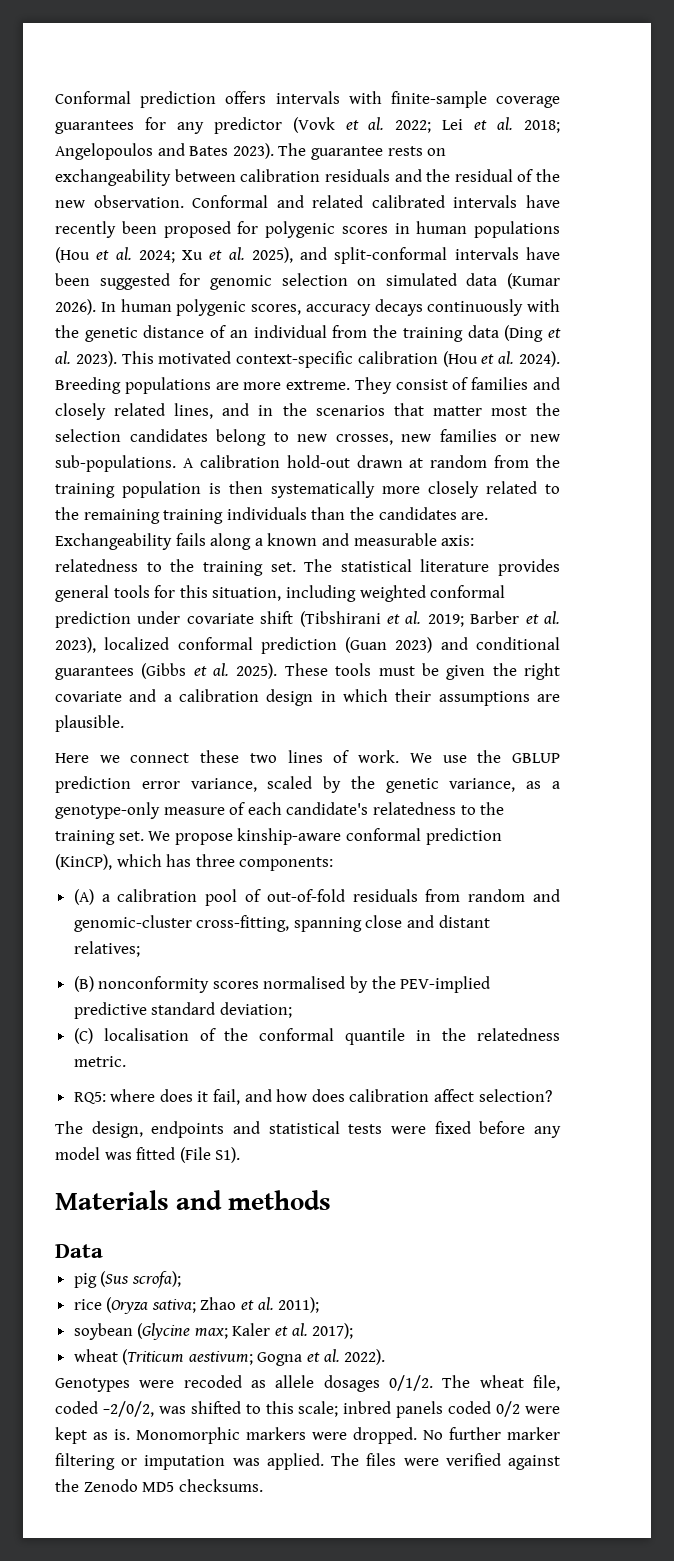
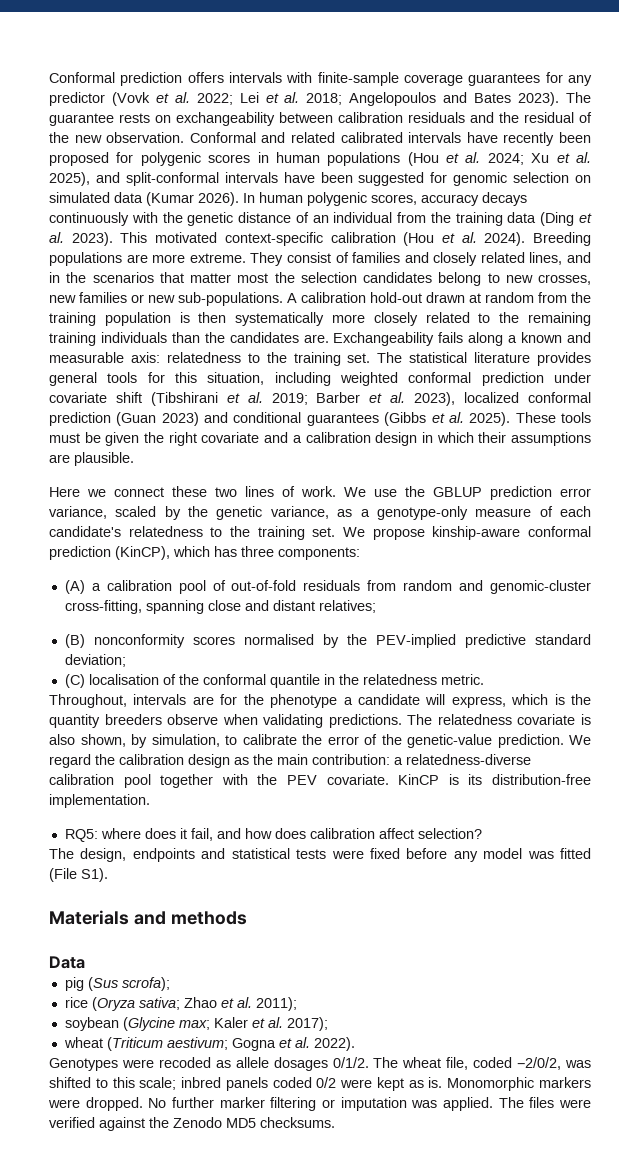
(126, 1061) none -> [49,694,592,708] [49,714,591,728] [49,734,591,748] [49,754,531,768] [49,774,592,788] [49,794,150,808] // Throughout, intervals are for the phenotype a candidate will express, which is the quantity breeders observe when validating predictions. The relatedness covariate is also shown, by simulation, to calibrate the error of the genetic-value prediction. We regard the calibration design as the main contribution: a relatedness-diverse calibration pool together with the PEV covariate. KinCP is its distribution-free implementation.

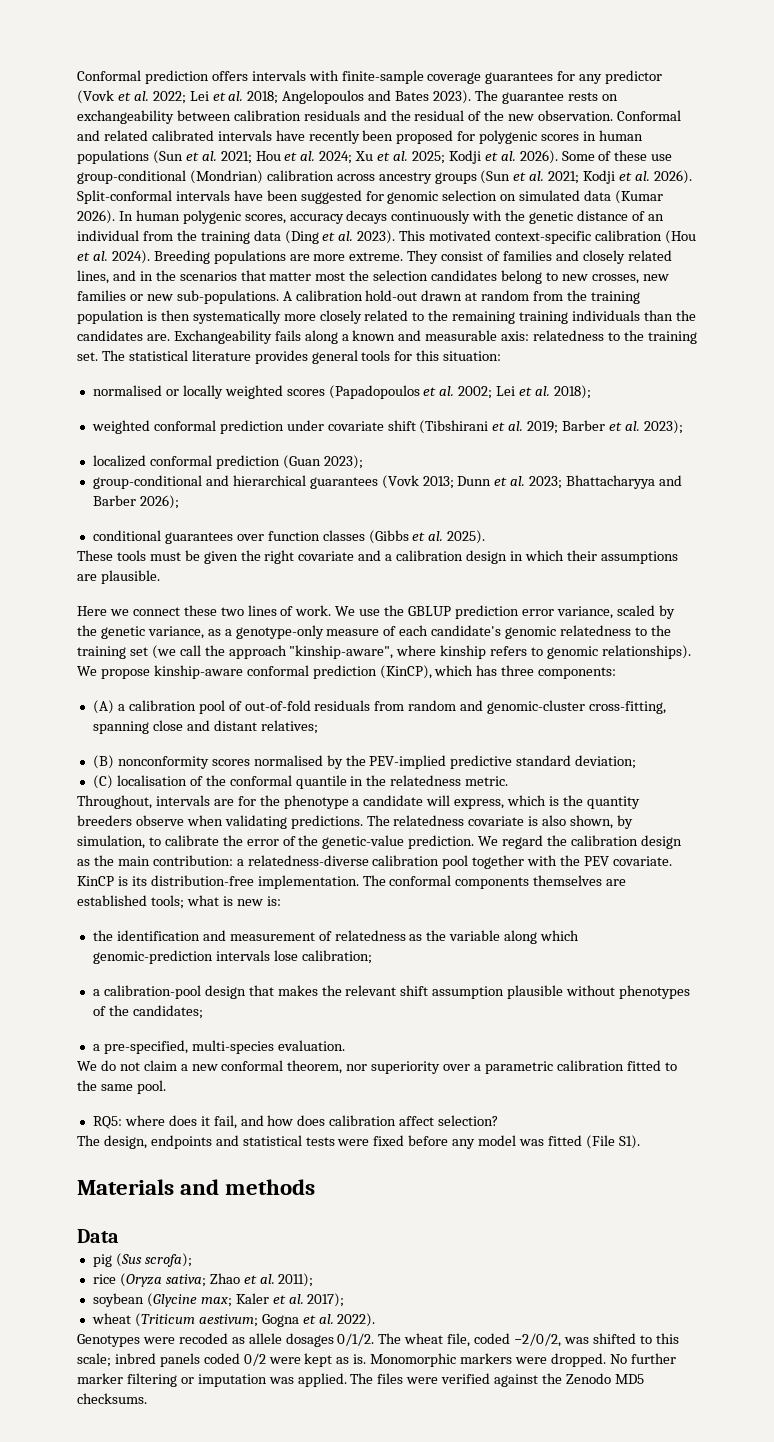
[407,152,439,166] (Hou -> [152,150,281,164] (Sun et al. 2021; Hou
[49,172,219,186] 2025), and split-conformal -> [411,150,673,164] [77,170,692,184] [77,190,172,204] 2025; Kodji et al. 2026). Some of these use group-conditional (Mondrian) calibration across ancestry groups (Sun et al. 2021; Kodji et al. 2026). Split-conformal
[207,372,331,386] situation, including -> [443,351,502,361] [92,385,591,399] situation: // normalised or locally weighted scores (Papadopoulos et al. 2002; Lei et al. 2018); //
[414,392,456,406] 2023), -> [643,420,683,434] 2023); //
[161,412,379,426] 2023) and conditional guarantees -> [323,455,363,469] [92,475,683,489] [92,495,179,509] [92,530,365,544] 2023); // group-conditional and hierarchical guarantees (Vovk 2013; Dunn et al. 2023; Bhattacharyya and Barber 2026); // conditional guarantees over function classes
(511, 419) none -> (486, 537) //
[128,526,336,540] relatedness to the training set. -> [505,625,671,639] [77,645,691,659] genomic relatedness to the training set (we call the approach "kinship-aware", where kinship refers to genomic relationships).
(150, 801) none -> [362,875,627,889] [77,895,281,909] [92,930,580,944] [92,950,372,964] [92,985,691,999] [92,1005,203,1019] [92,1040,345,1054] [77,1060,677,1074] [77,1080,166,1094] The conformal components themselves are established tools; what is new is: // the identification and measurement of relatedness as the variable along which genomic-prediction intervals lose calibration; // a calibration-pool design that makes the relevant shift assumption plausible without phenotypes of the candidates; // a pre-specified, multi-species evaluation. // We do not claim a new conformal theorem, nor superiority over a parametric calibration fitted to the same pool.

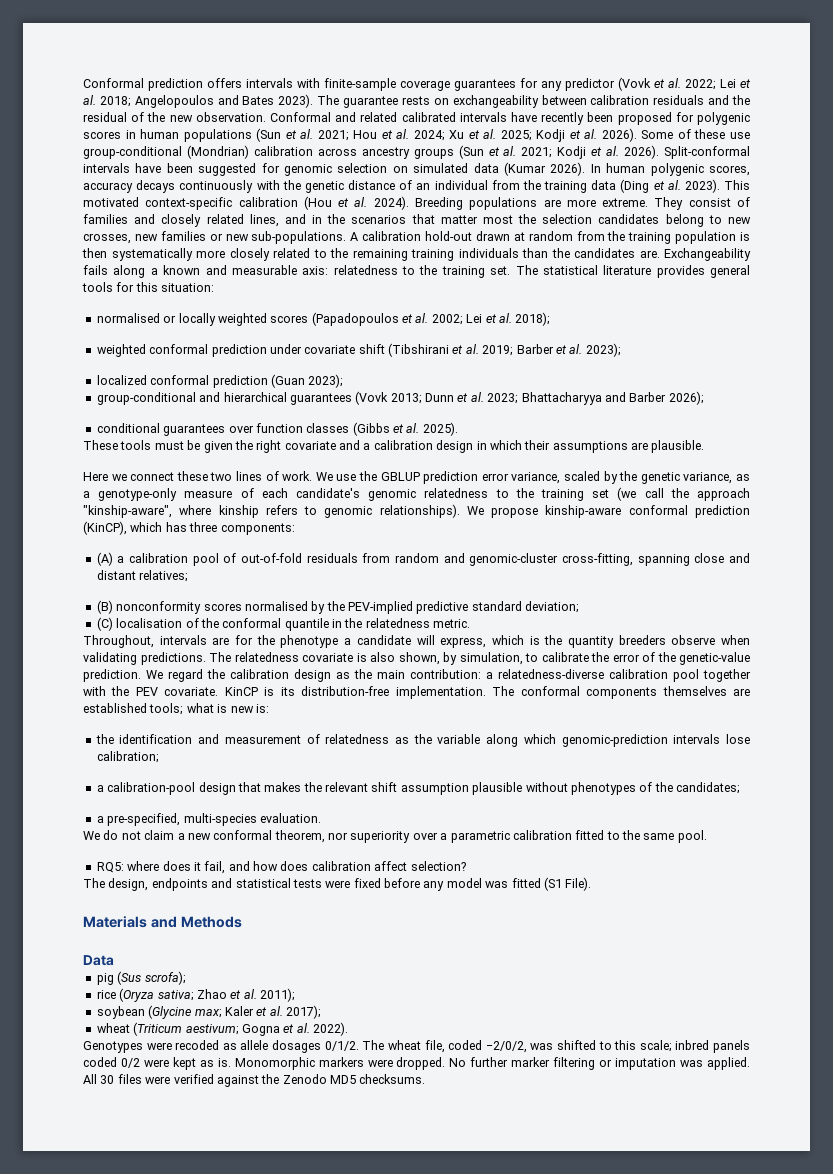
[585,1135,640,1149] (File S1). -> [543,877,592,891] (S1 File).
[225,1179,316,1195] methods -> [180,916,242,928] Methods
[350,1373,374,1384] The -> [83,1074,115,1084] All 30

